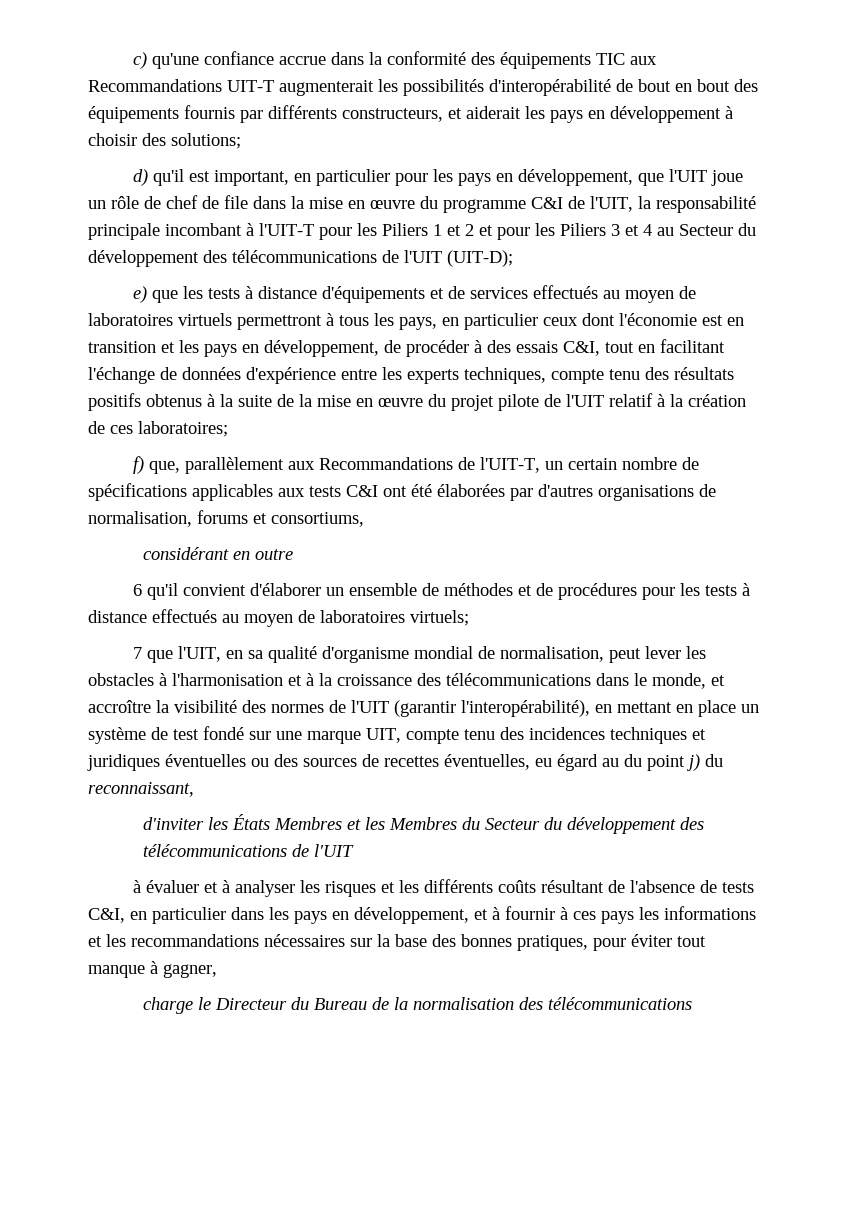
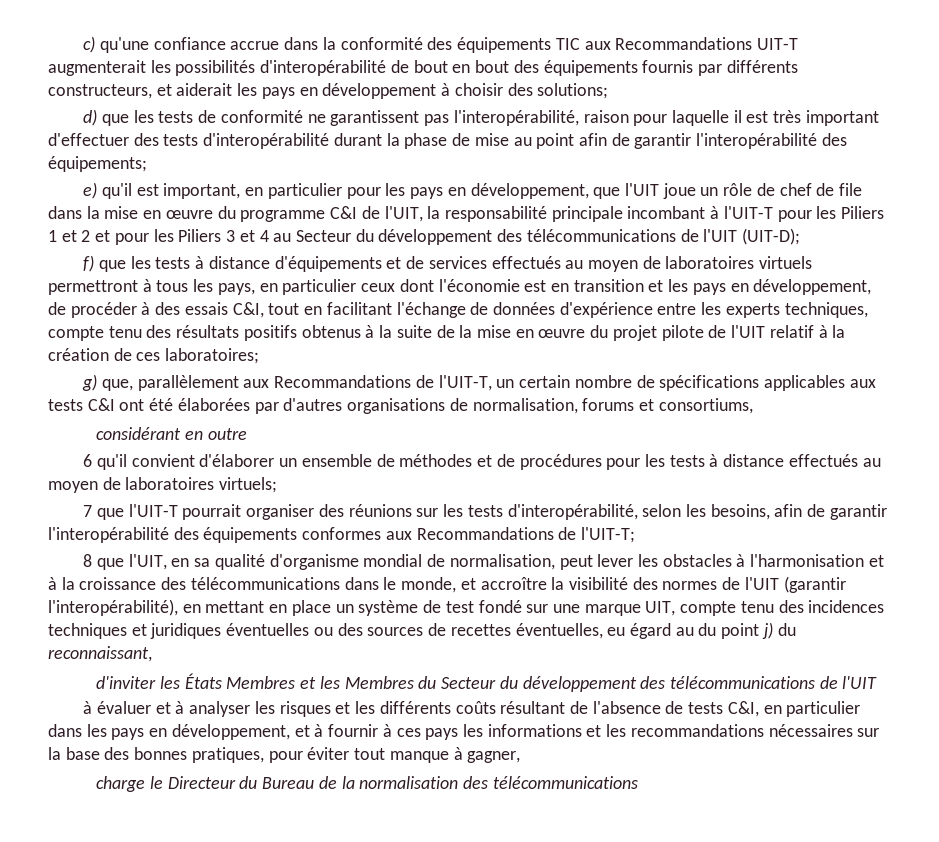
(149, 177) none -> [102,110,879,126] [48,133,847,149] [48,156,147,172] [83,182,98,199] que les tests de conformité ne garantissent pas l'interopérabilité, raison pour laquelle il est très important d'effectuer des tests d'interopérabilité durant la phase de mise au point afin de garantir l'interopérabilité des équipements; // e)
[133,286,148,303] e) -> [83,255,95,272] f)
[133,456,145,474] f) -> [82,374,98,391] g)
(174, 656) none -> [128,504,887,520] [48,527,636,543] [83,554,125,570] l'UIT-T pourrait organiser des réunions sur les tests d'interopérabilité, selon les besoins, afin de garantir l'interopérabilité des équipements conformes aux Recommandations de l'UIT-T; // 8 que

